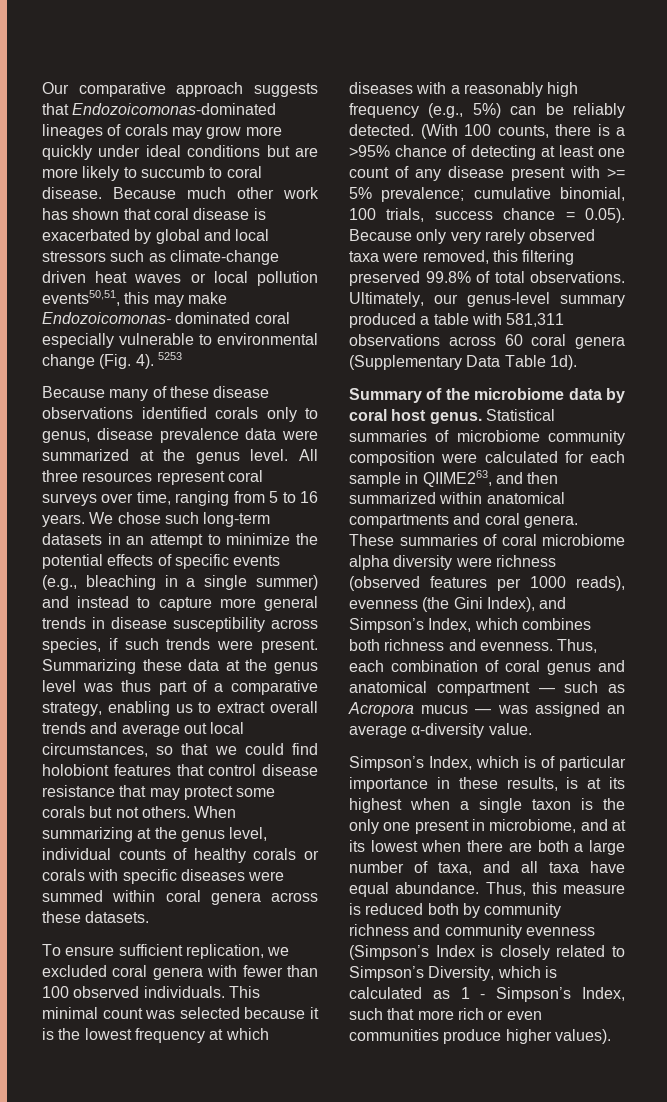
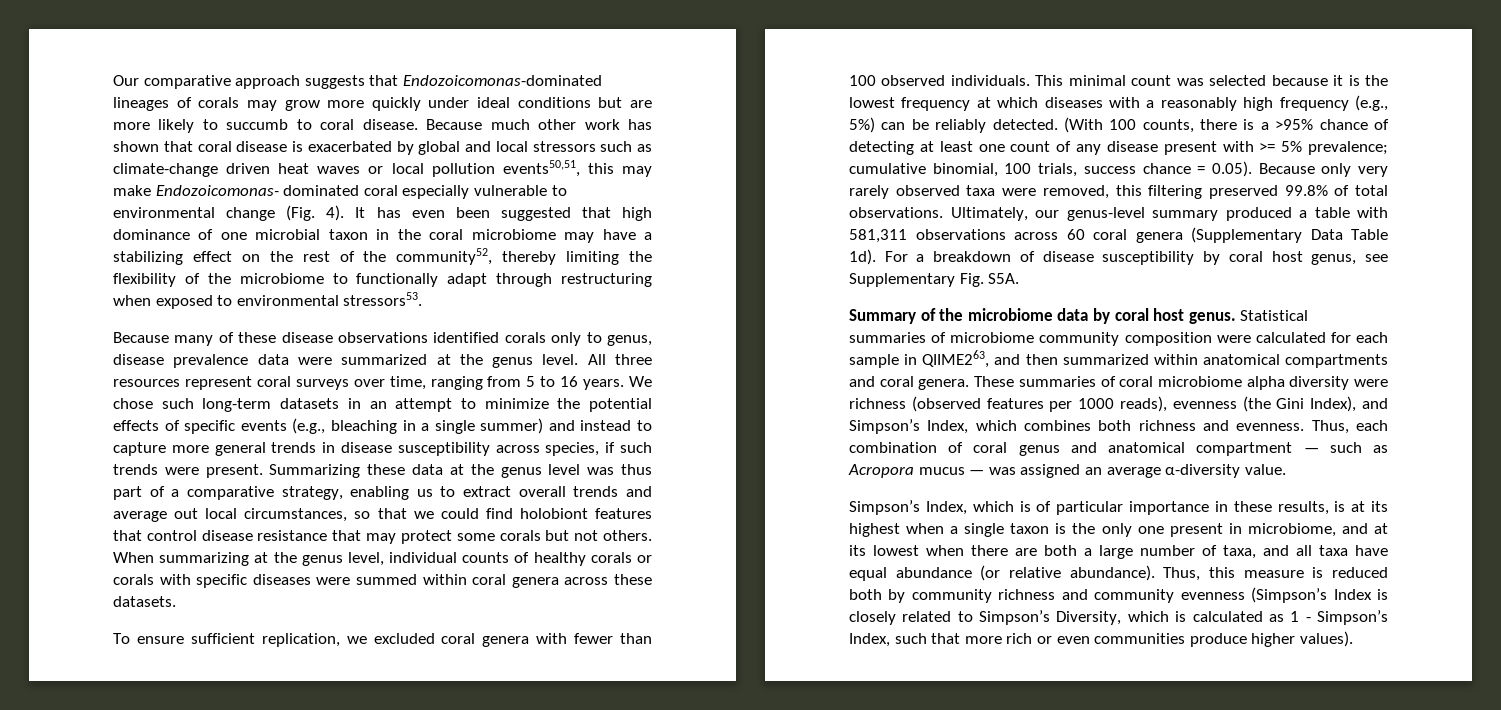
[157,352,182,360] 5253 -> [355,207,653,221] [113,229,652,243] [113,248,652,265] [113,273,652,287] [113,292,423,309] It has even been suggested that high dominance of one microbial taxon in the coral microbiome may have a stabilizing effect on the rest of the community52, thereby limiting the flexibility of the microbiome to functionally adapt through restructuring when exposed to environmental stressors53.
(577, 362) none -> [884,251,1388,265] [849,273,1020,287] For a breakdown of disease susceptibility by coral host genus, see Supplementary Fig. S5A.
[395,882,480,894] abundance. -> [895,565,1155,581] abundance (or relative abundance).

